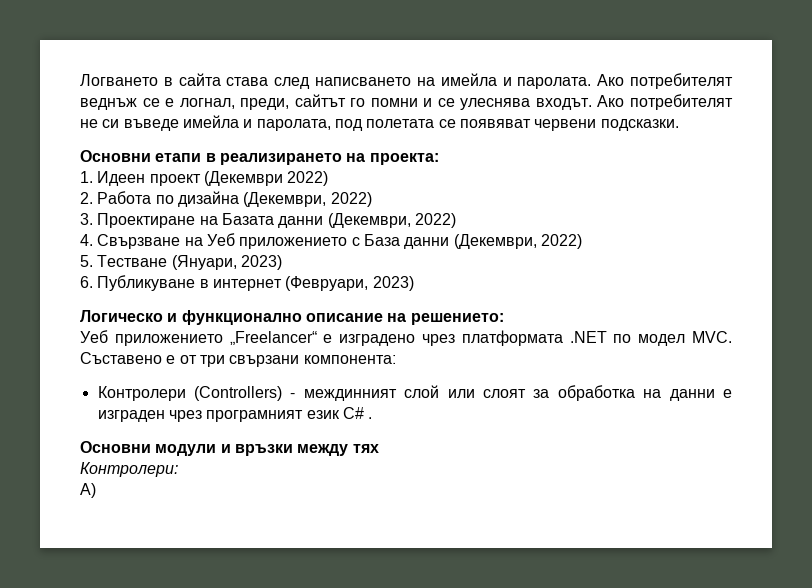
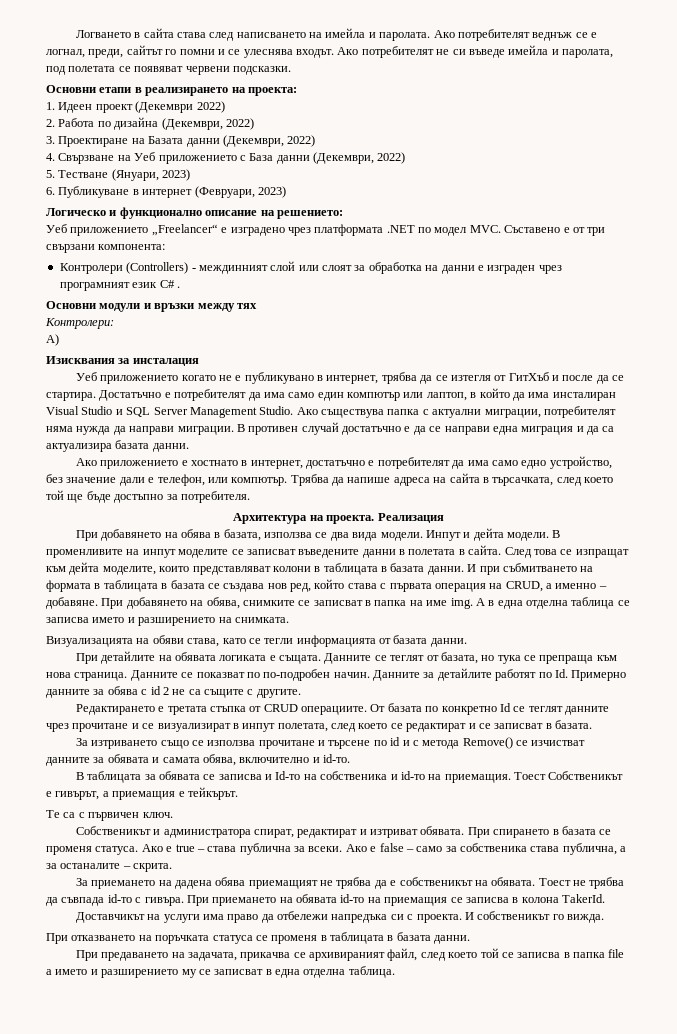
(96, 490) none -> [46,356,199,366] [75,372,625,384] [46,388,616,401] [46,406,616,418] [46,422,615,435] [46,440,189,452] [75,456,612,469] [46,473,613,486] [46,490,250,503] [233,513,444,524] [75,528,561,541] [46,545,629,558] [46,562,594,575] [46,579,607,592] [46,597,630,609] [46,617,289,626] [46,635,467,647] [75,651,617,664] [46,668,627,681] [46,686,301,698] [75,703,610,715] [46,720,592,732] [75,737,586,749] [46,754,350,766] [75,771,624,783] [46,787,238,800] [46,810,173,821] [75,826,612,838] [46,843,627,855] [46,863,173,872] [75,877,625,889] [46,894,605,906] [75,911,605,923] [46,932,471,944] [75,948,625,961] [46,966,395,978] // Изисквания за инсталация // Уеб приложението когато не е публикувано в интернет, трябва да се изтегля от ГитХъб и после да се стартира. Достатъчно е потребителят да има само един компютър или лаптоп, в който да има инсталиран Visual Studio и SQL Server Management Studio. Ако съществува папка с актуални миграции, потребителят няма нужда да направи миграции. В противен случай достатъчно е да се направи една миграция и да са актуализира базата данни. // Ако приложението е хостнато в интернет, достатъчно е потребителят да има само едно устройство, без значение дали е телефон, или компютър. Трябва да напише адреса на сайта в търсачката, след което той ще бъде достъпно за потребителя. // Архитектура на проекта. Реализация // При добавянето на обява в базата, използва се два вида модели. Инпут и дейта модели. В променливите на инпут моделите се записват въведените данни в полетата в сайта. След това се изпращат към дейта моделите, които представляват колони в таблицата в базата данни. И при събмитването на формата в таблицата в базата се създава нов ред, който става с първата операция на CRUD, а именно – добавяне. При добавянето на обява, снимките се записват в папка на име img. А в една отделна таблица се записва името и разширението на снимката. // Визуализацията на обяви става, като се тегли информацията от базата данни. // При детайлите на обявата логиката е същата. Данните се теглят от базата, но тука се препраща към нова страница. Данните се показват по по-подробен начин. Данните за детайлите работят по Id. Примерно данните за обява с id 2 не са същите с другите. // Редактирането е третата стъпка от CRUD операциите. От базата по конкретно Id се теглят данните чрез прочитане и се визуализират в инпут полетата, след което се редактират и се записват в базата. // За изтриването също се използва прочитане и търсене по id и с метода Remove() се изчистват данните за обявата и самата обява, включително и id-то. // В таблицата за обявата се записва и Id-то на собственика и id-то на приемащия. Тоест Собственикът е гивърът, а приемащия е тейкърът. // Те са с първичен ключ. // Собственикът и администратора спират, редактират и изтриват обявата. При спирането в базата се променя статуса. Ако е true – става публична за всеки. Ако е false – само за собственика става публична, а за останалите – скрита. // За приемането на дадена обява приемащият не трябва да е собственикът на обявата. Тоест не трябва да съвпада id-то с гивъра. При приемането на обявата id-то на приемащия се записва в колона TakerId. // Доставчикът на услуги има право да отбележи напредъка си с проекта. И собственикът го вижда. // При отказването на поръчката статуса се променя в таблицата в базата данни. // При предаването на задачата, прикачва се архивираният файл, след което той се записва в папка file а името и разширението му се записват в една отделна таблица.

